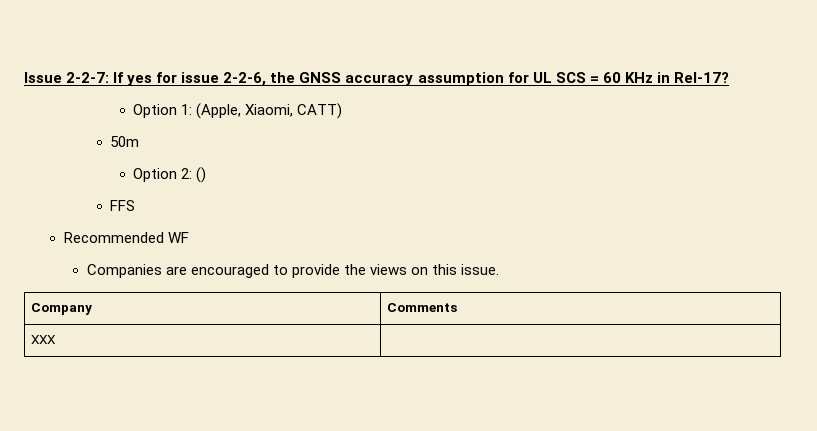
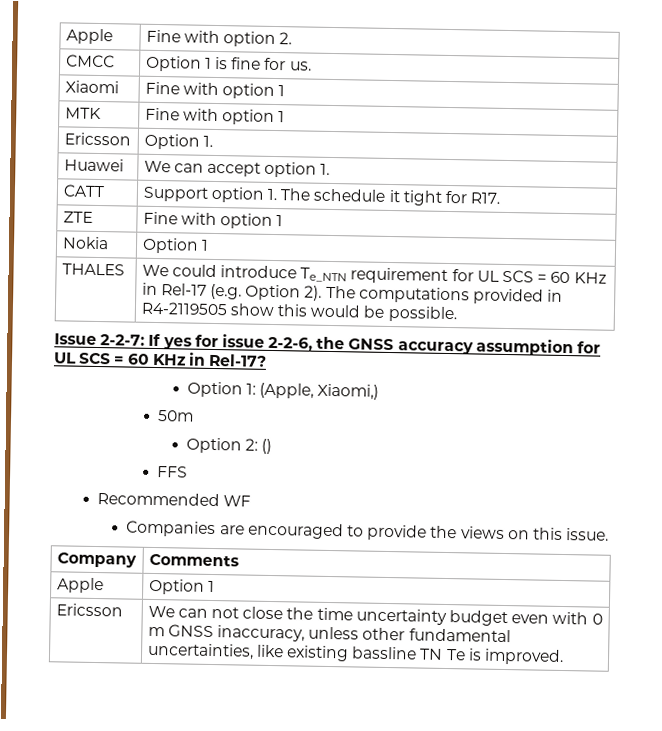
(24, 77) none -> [65,28,113,45] [145,29,293,48] [65,54,115,68] [145,55,312,72] [64,80,119,94] [144,81,286,100] [64,107,101,120] [144,107,286,126] [63,132,131,146] [143,133,213,150] [63,158,124,172] [143,160,331,178] [62,184,105,198] [142,186,501,206] [62,211,93,223] [142,211,284,229] [61,236,109,250] [141,237,209,254] [61,263,125,276] [141,264,607,284] [141,282,564,305] [140,301,458,323] Apple | Fine with option 2. // CMCC | Option 1 is fine for us. // Xiaomi | Fine with option 1 // MTK | Fine with option 1 // Ericsson | Option 1. // Huawei | We can accept option 1. // CATT | Support option 1. The schedule it tight for R17. // ZTE | Fine with option 1 // Nokia | Option 1 // THALES | We could introduce Te_NTN requirement for UL SCS = 60 KHz in Rel-17 (e.g. Option 2). The computations provided in R4-2119505 show this would be possible. //
[245,103,343,119] Xiaomi, CATT) -> [317,383,380,400] Xiaomi,)
[31,335,57,344] XXX | -> [56,577,104,594] [148,578,215,595] [55,603,123,617] [147,605,603,627] [147,624,511,643] [146,642,564,666] Apple | Option 1 // Ericsson | We can not close the time uncertainty budget even with 0 m GNSS inaccuracy, unless other fundamental uncertainties, like existing bassline TN Te is improved.

